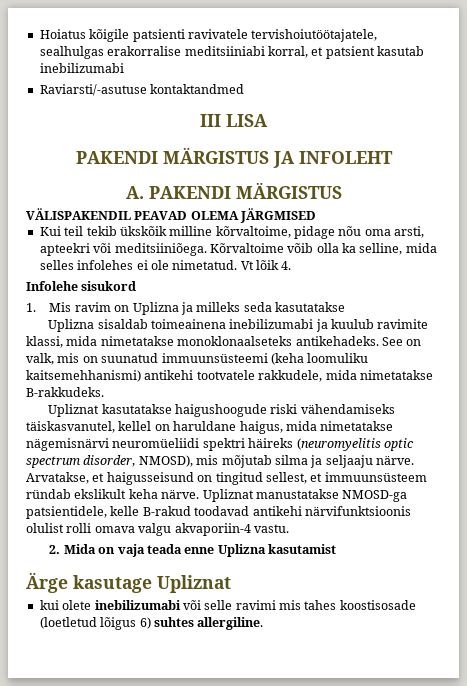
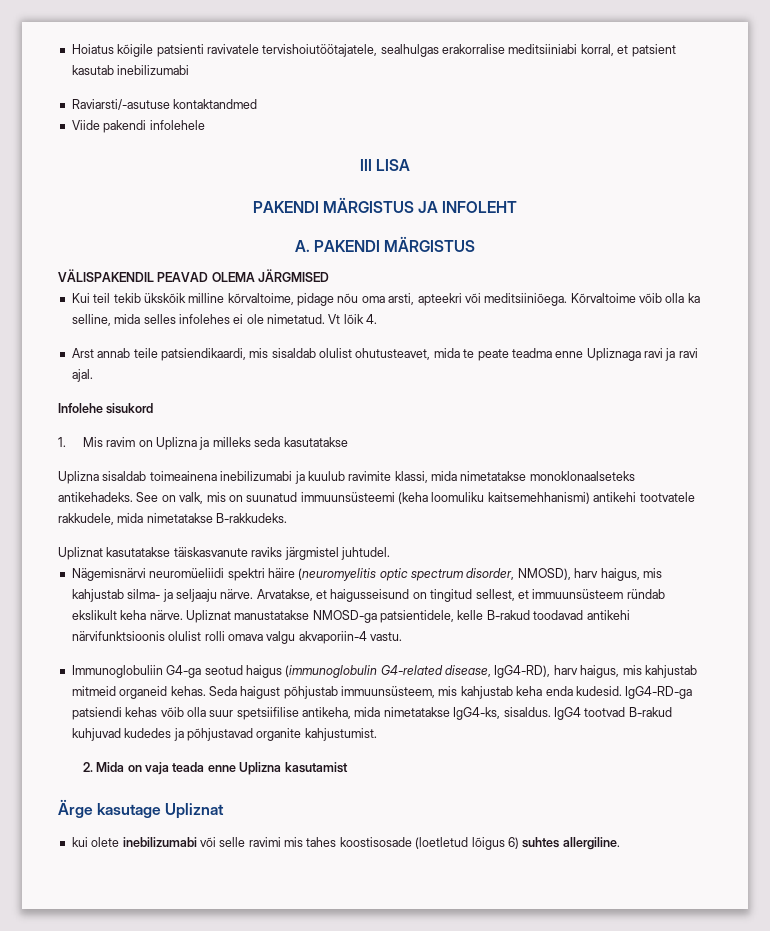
(245, 89) none -> [71,120,205,133] // Viide pakendi infolehele
(292, 265) none -> [71,348,698,361] [71,369,93,382] // Arst annab teile patsiendikaardi, mis sisaldab olulist ohutusteavet, mida te peate teadma enne Upliznaga ravi ja ravi ajal.
[174,404,395,417] [26,421,394,434] [26,438,109,451] haigushoogude riski vähendamiseks täiskasvanutel, kellel on haruldane haigus, mida nimetatakse nägemisnärvi -> [173,547,390,560] [71,568,146,581] täiskasvanute raviks järgmistel juhtudel. // Nägemisnärvi
[248,438,294,448] häireks -> [267,568,295,578] häire
[196,455,308,468] mis mõjutab silma -> [574,568,662,581] [71,589,161,602] harv haigus, mis kahjustab silma-
(289, 528) none -> [71,665,697,678] [71,686,693,699] [71,707,672,720] [71,728,377,741] // Immunoglobuliin G4-ga seotud haigus (immunoglobulin G4-related disease, IgG4-RD), harv haigus, mis kahjustab mitmeid organeid kehas. Seda haigust põhjustab immuunsüsteem, mis kahjustab keha enda kudesid. IgG4-RD-ga patsiendi kehas võib olla suur spetsiifilise antikeha, mida nimetatakse IgG4-ks, sisaldus. IgG4 tootvad B-rakud kuhjuvad kudedes ja põhjustavad organite kahjustumist.

